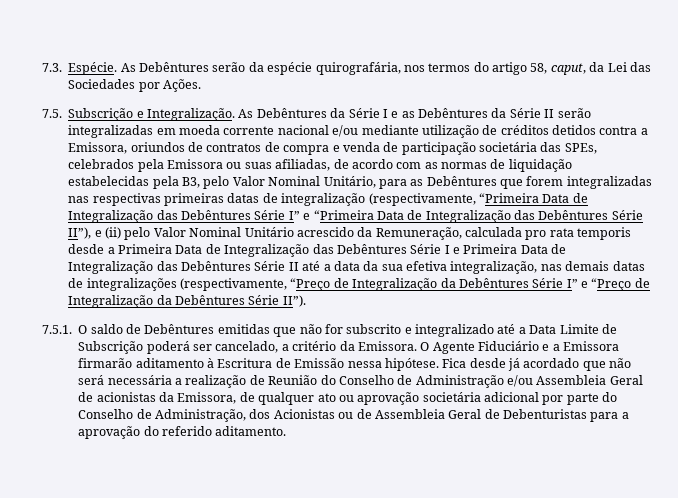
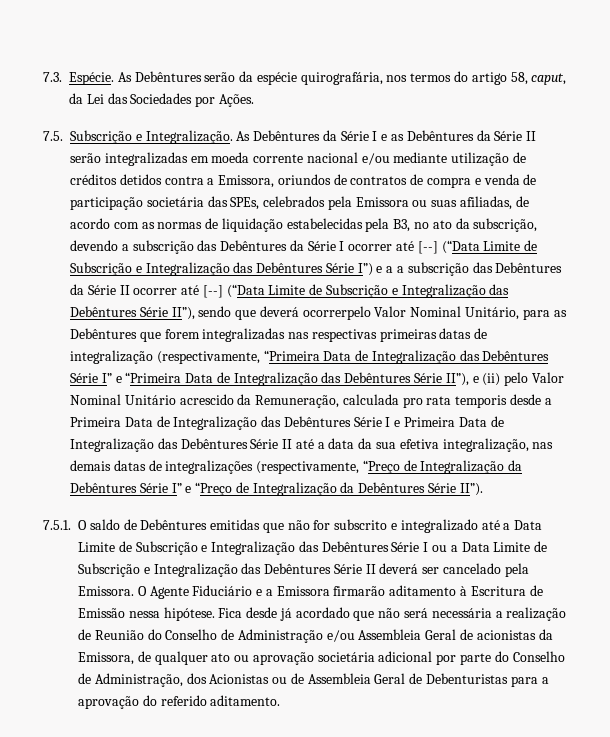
[203,176,230,189] pelo -> [414,218,538,232] [70,240,538,254] [70,262,563,276] [70,284,510,298] [70,306,371,320] no ato da subscrição, devendo a subscrição das Debêntures da Série I ocorrer até [--] (“Data Limite de Subscrição e Integralização das Debêntures Série I”) e a a subscrição das Debêntures da Série II ocorrer até [--] (“Data Limite de Subscrição e Integralização das Debêntures Série II”), sendo que deverá ocorrerpelo
[146,341,355,354] poderá ser cancelado, a critério da -> [201,541,548,555] [78,563,529,577] e Integralização das Debêntures Série I ou a Data Limite de Subscrição e Integralização das Debêntures Série II deverá ser cancelado pela

